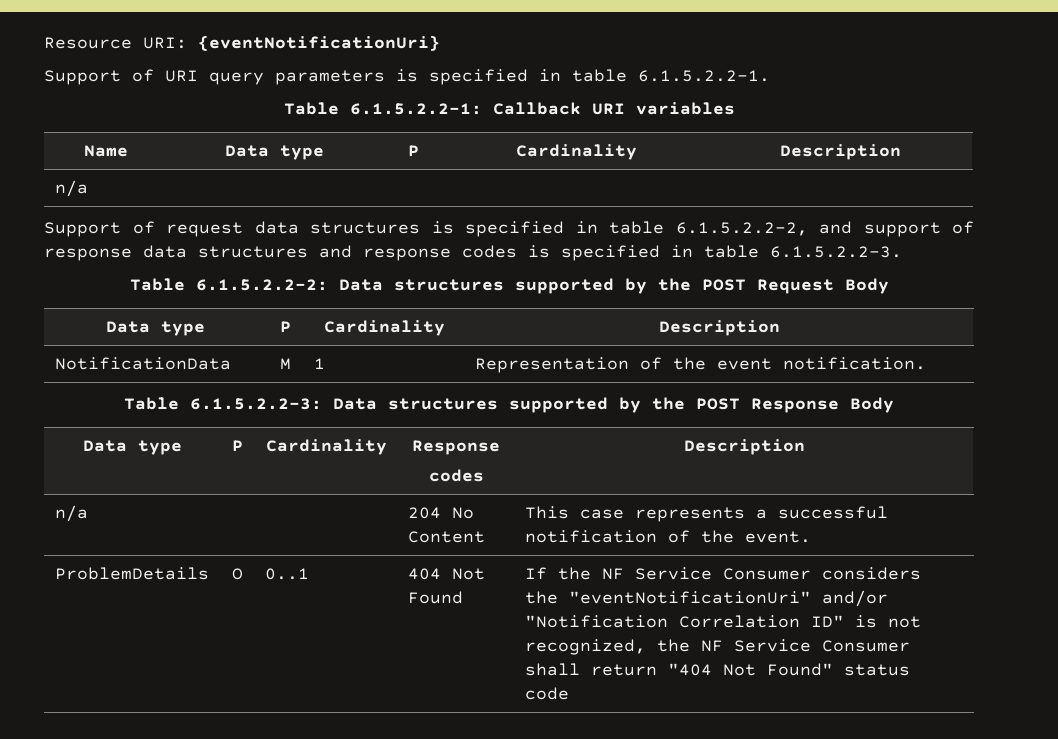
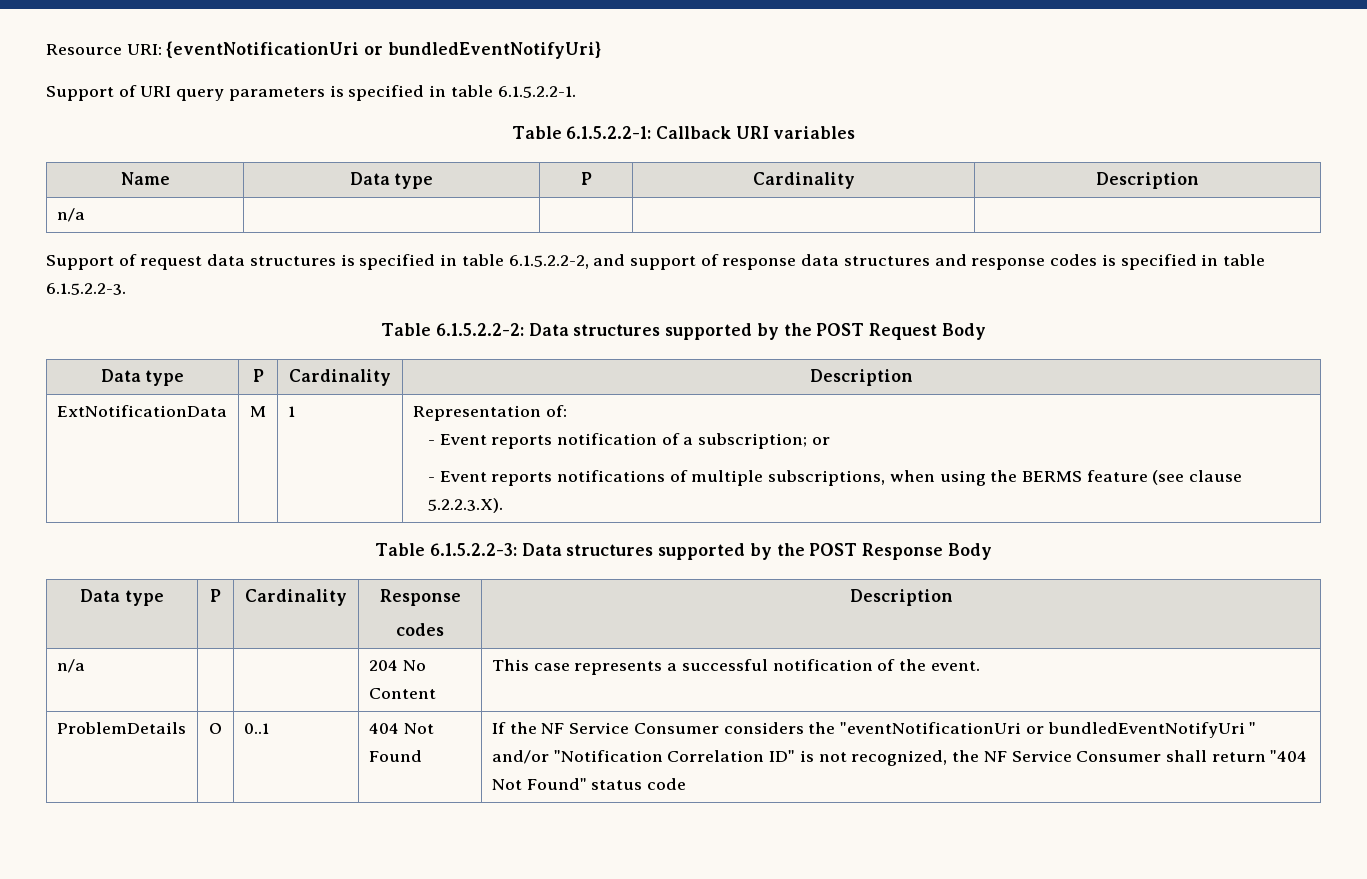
[198,35,440,51] {eventNotificationUri} -> [166,41,601,59] {eventNotificationUri or bundledEventNotifyUri}
[54,357,231,370] NotificationData -> [56,405,227,417] ExtNotificationData
[639,357,926,370] of the event notification. -> [545,405,567,417] [427,433,830,449] [427,470,1243,486] [427,498,503,513] of: // - Event reports notification of a subscription; or // - Event reports notifications of multiple subscriptions, when using the BERMS feature (see clause 5.2.2.3.X).
[568,591,811,604] "eventNotificationUri" -> [840,722,1257,738] "eventNotificationUri or bundledEventNotifyUri "

